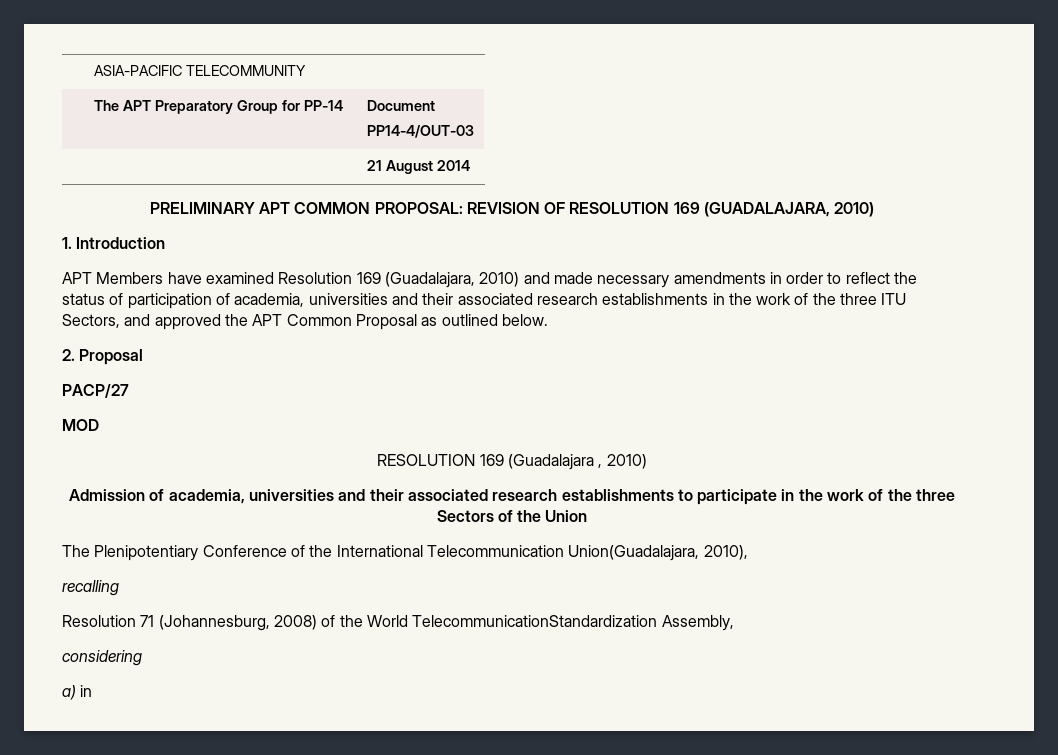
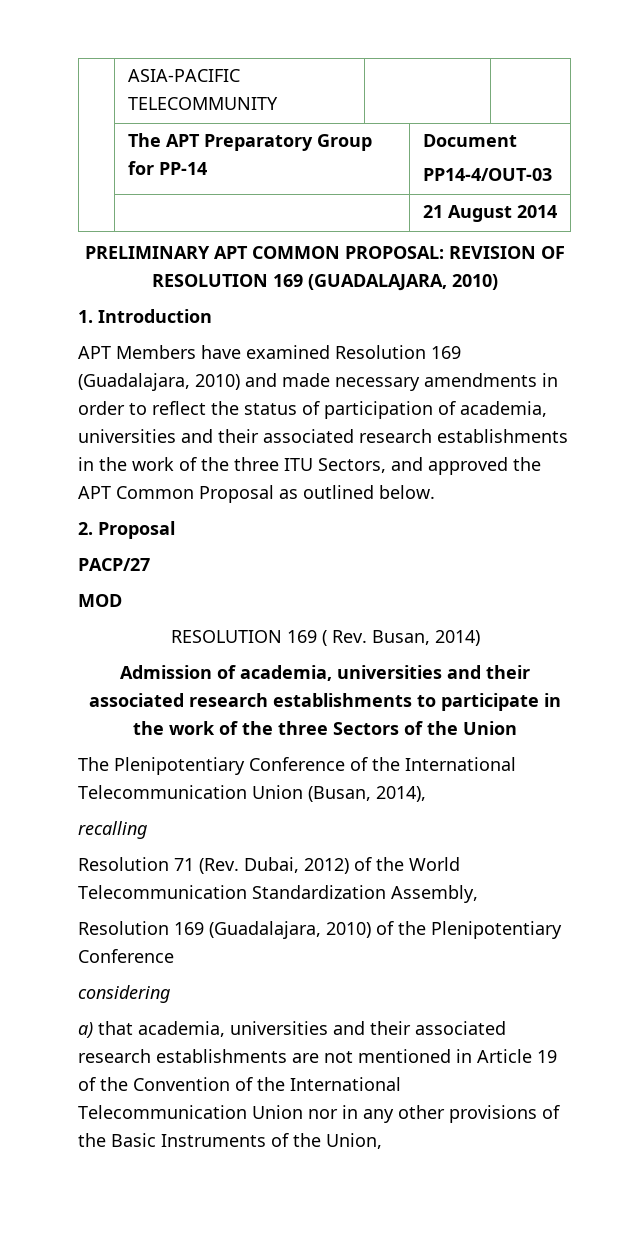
[508,454,647,470] (Guadalajara , 2010) -> [321,630,480,646] ( Rev. Busan, 2014)
[568,545,748,561] Union(Guadalajara, 2010), -> [252,785,426,802] Union (Busan, 2014),
[158,615,317,631] (Johannesburg, 2008) -> [199,857,349,874] (Rev. Dubai, 2012)
[412,615,658,627] TelecommunicationStandardization -> [78,885,386,899] Telecommunication Standardization
[62,650,142,666] [62,685,93,700] considering // a) in -> [78,921,562,939] [78,949,174,963] [78,985,170,1003] [78,1021,506,1038] [78,1049,557,1063] [78,1077,401,1091] [78,1105,560,1123] [78,1133,382,1149] Resolution 169 (Guadalajara, 2010) of the Plenipotentiary Conference // considering // a) that academia, universities and their associated research establishments are not mentioned in Article 19 of the Convention of the International Telecommunication Union nor in any other provisions of the Basic Instruments of the Union,

